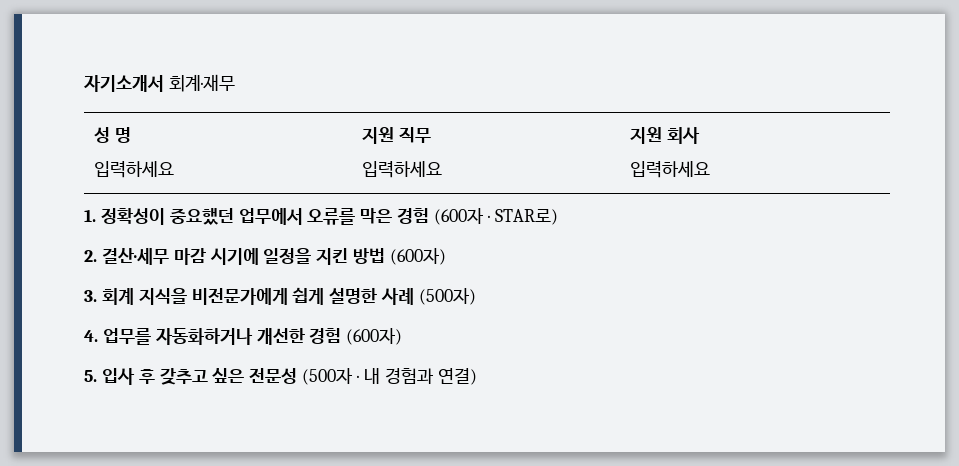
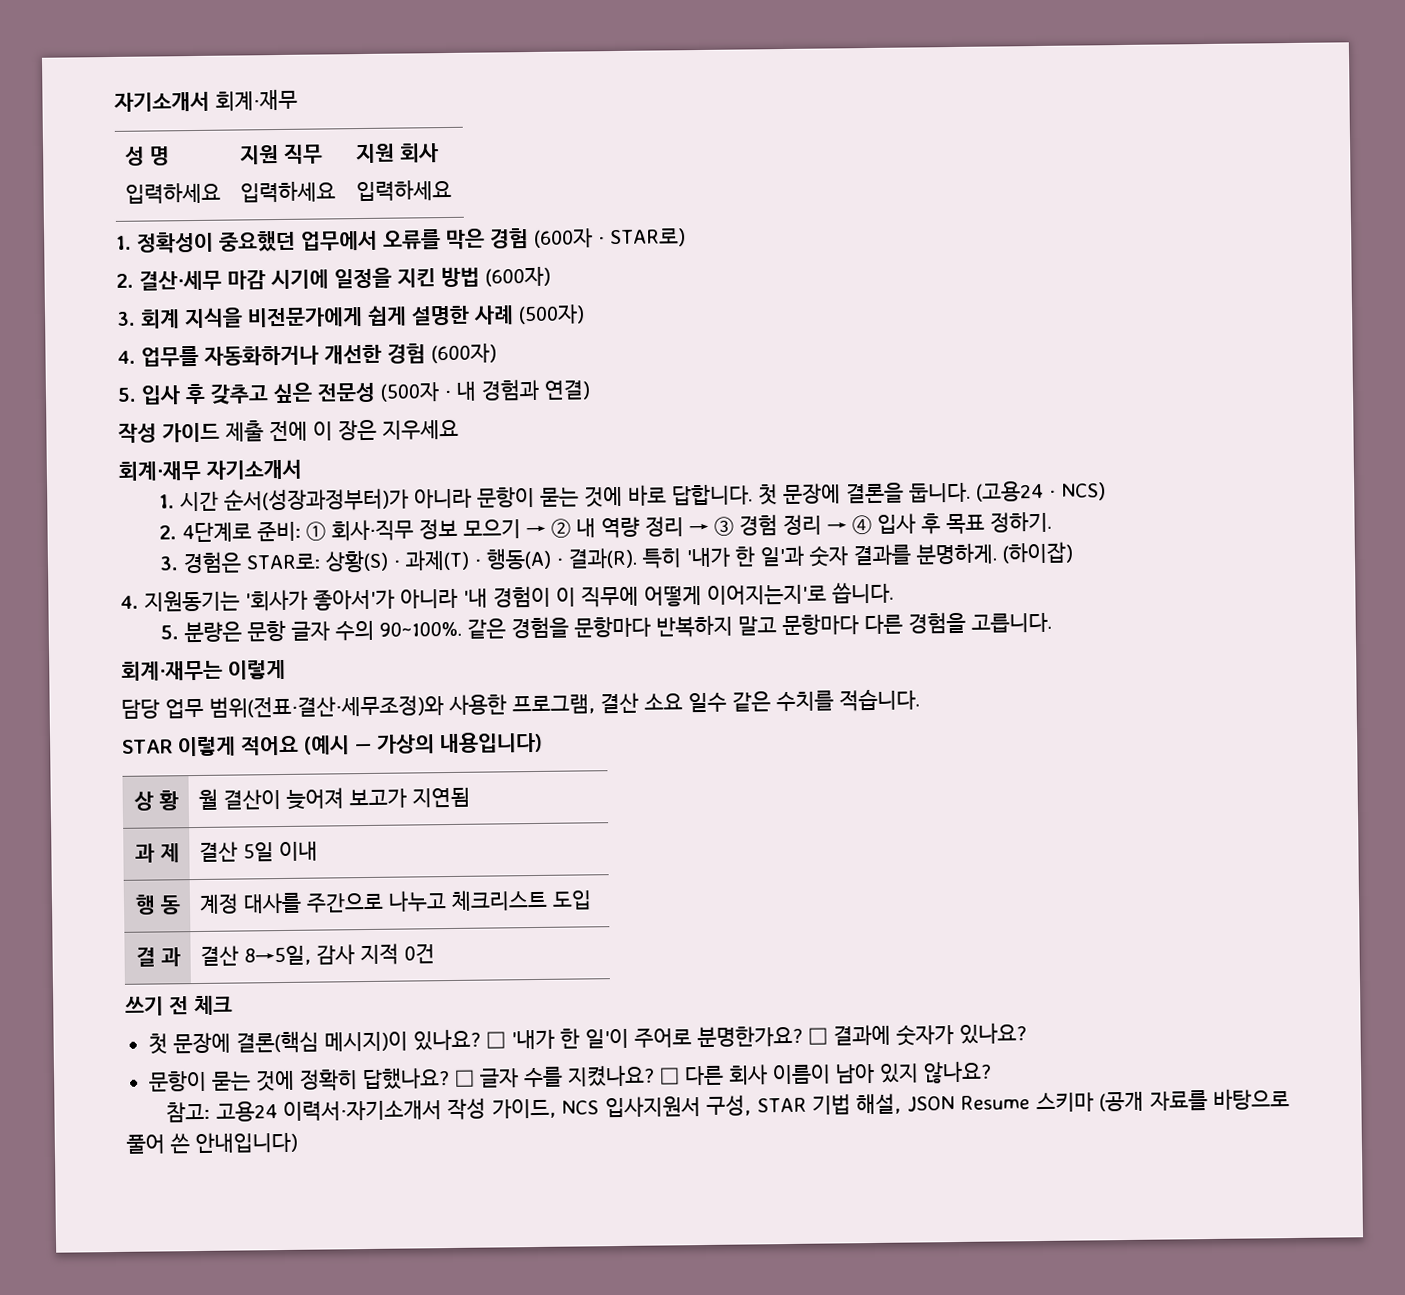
(477, 376) none -> [118,418,459,444] [118,459,302,481] [159,480,1107,512] [159,511,1053,543] [159,541,1075,574] [120,581,894,612] [160,611,1053,643] [121,659,286,681] [121,688,920,719] [122,731,543,757] [132,790,179,811] [197,787,470,811] [134,843,180,863] [198,841,318,862] [134,894,181,915] [198,889,592,914] [135,946,181,967] [199,943,435,966] [125,995,233,1016] [147,1022,1027,1054] [147,1060,992,1092] [166,1088,1291,1123] [126,1131,298,1154] // 작성 가이드 제출 전에 이 장은 지우세요 // 회계·재무 자기소개서 // 1. 시간 순서(성장과정부터)가 아니라 문항이 묻는 것에 바로 답합니다. 첫 문장에 결론을 둡니다. (고용24 · NCS) // 2. 4단계로 준비: ① 회사·직무 정보 모으기 → ② 내 역량 정리 → ③ 경험 정리 → ④ 입사 후 목표 정하기. // 3. 경험은 STAR로: 상황(S) · 과제(T) · 행동(A) · 결과(R). 특히 '내가 한 일'과 숫자 결과를 분명하게. (하이잡) // 4. 지원동기는 '회사가 좋아서'가 아니라 '내 경험이 이 직무에 어떻게 이어지는지'로 씁니다. // 5. 분량은 문항 글자 수의 90~100%. 같은 경험을 문항마다 반복하지 말고 문항마다 다른 경험을 고릅니다. // 회계·재무는 이렇게 // 담당 업무 범위(전표·결산·세무조정)와 사용한 프로그램, 결산 소요 일수 같은 수치를 적습니다. // STAR 이렇게 적어요 (예시 — 가상의 내용입니다) // 상 황 | 월 결산이 늦어져 보고가 지연됨 // 과 제 | 결산 5일 이내 // 행 동 | 계정 대사를 주간으로 나누고 체크리스트 도입 // 결 과 | 결산 8→5일, 감사 지적 0건 // 쓰기 전 체크 // 첫 문장에 결론(핵심 메시지)이 있나요? □ '내가 한 일'이 주어로 분명한가요? □ 결과에 숫자가 있나요? // 문항이 묻는 것에 정확히 답했나요? □ 글자 수를 지켰나요? □ 다른 회사 이름이 남아 있지 않나요? // 참고: 고용24 이력서·자기소개서 작성 가이드, NCS 입사지원서 구성, STAR 기법 해설, JSON Resume 스키마 (공개 자료를 바탕으로 풀어 쓴 안내입니다)

